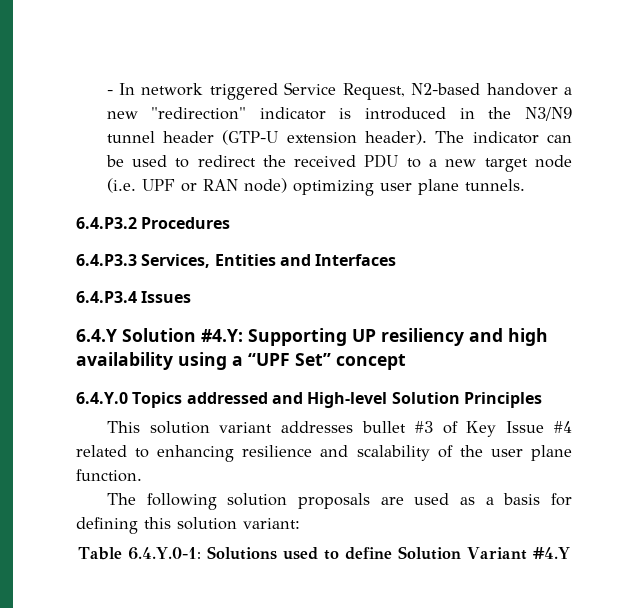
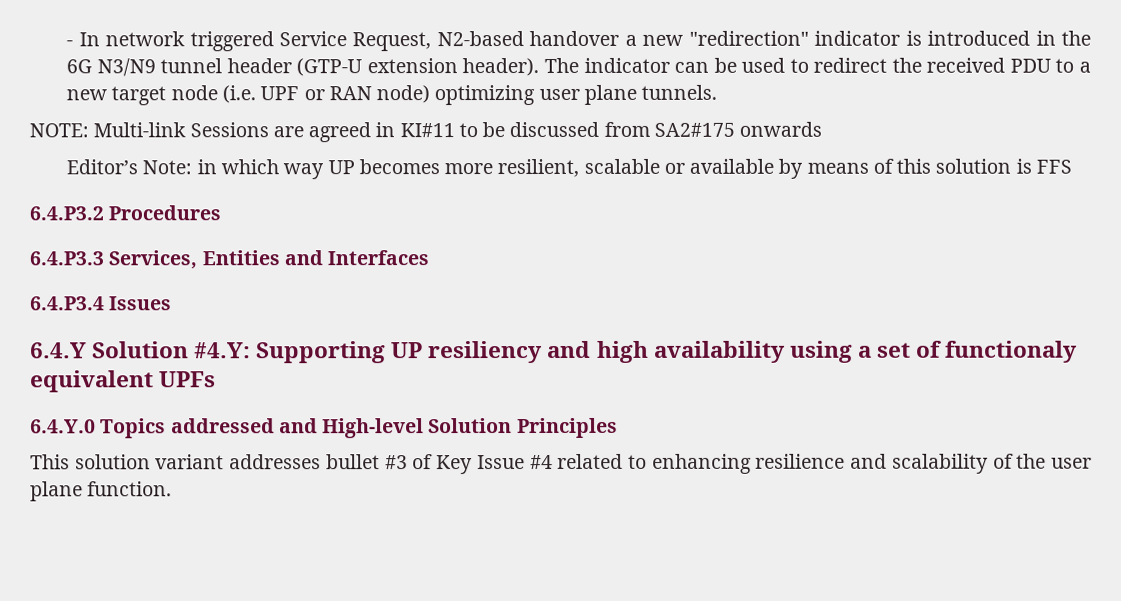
(512, 113) none -> [66,59,93,74] 6G
(525, 185) none -> [29,121,823,143] [66,158,1072,180] // NOTE: Multi-link Sessions are agreed in KI#11 to be discussed from SA2#175 onwards // Editor’s Note: in which way UP becomes more resilient, scalable or available by means of this solution is FFS
[248,353,406,370] “UPF Set” concept -> [876,340,1078,363] [30,370,217,393] set of functionaly equivalent UPFs
[106,493,573,510] [76,517,300,534] [78,546,570,560] // The following solution proposals are used as a basis for defining this solution variant: // Table 6.4.Y.0-1: Solutions used to define Solution Variant #4.Y -> (173, 489) none

